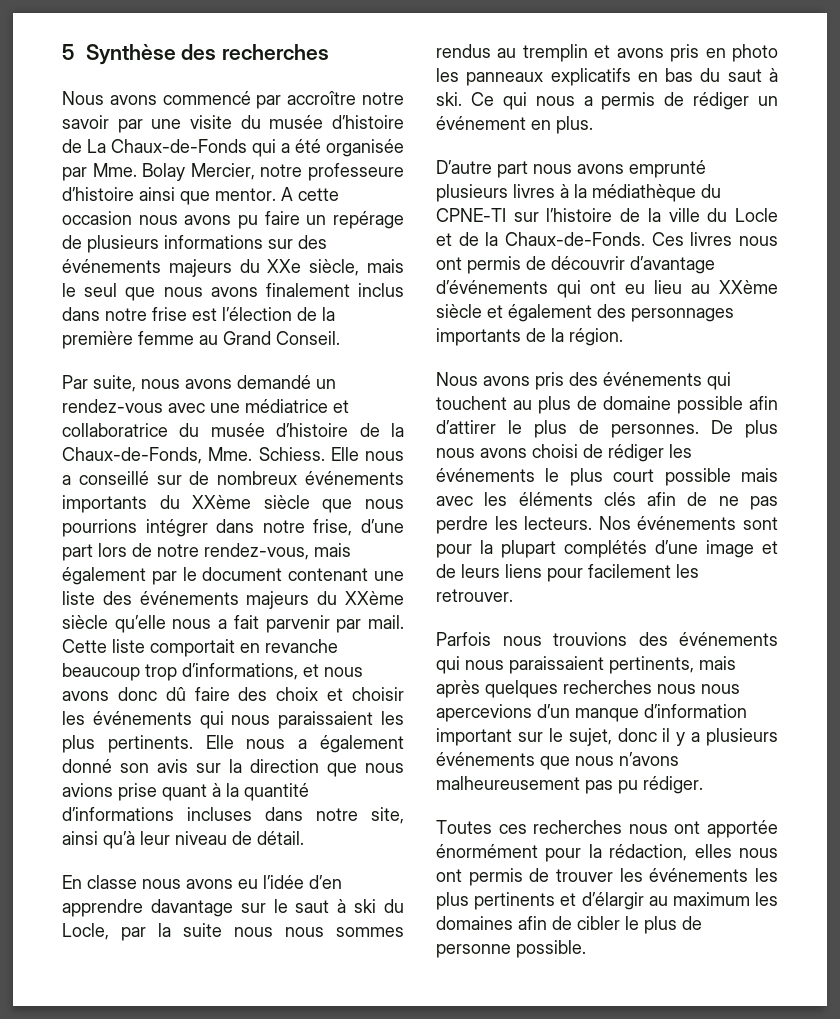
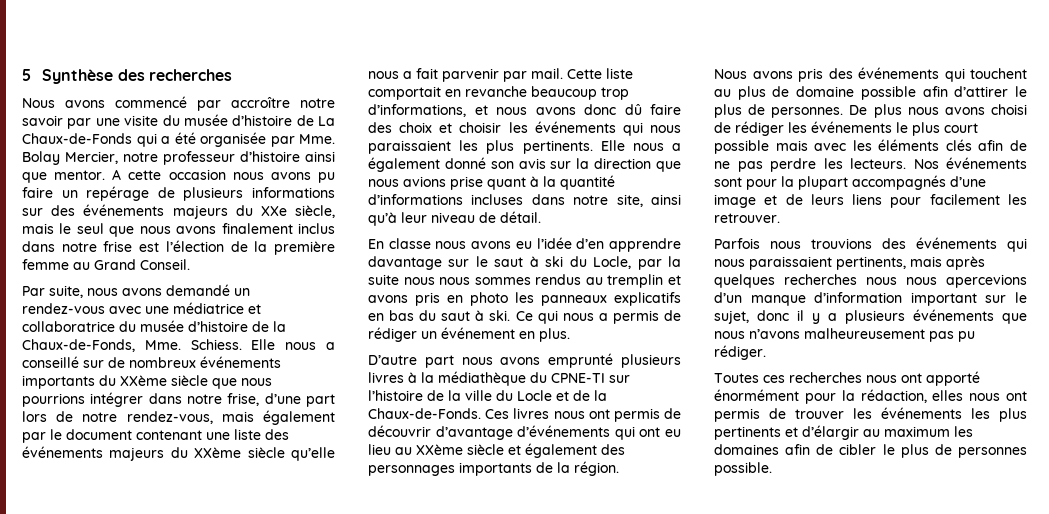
[308,163,404,181] professeure -> [163,151,235,165] professeur
[564,540,647,558] complétés -> [852,175,946,190] accompagnés
[707,820,778,838] apportée -> [926,371,980,386] apporté
[436,944,511,958] personne -> [958,447,1027,458] personnes

